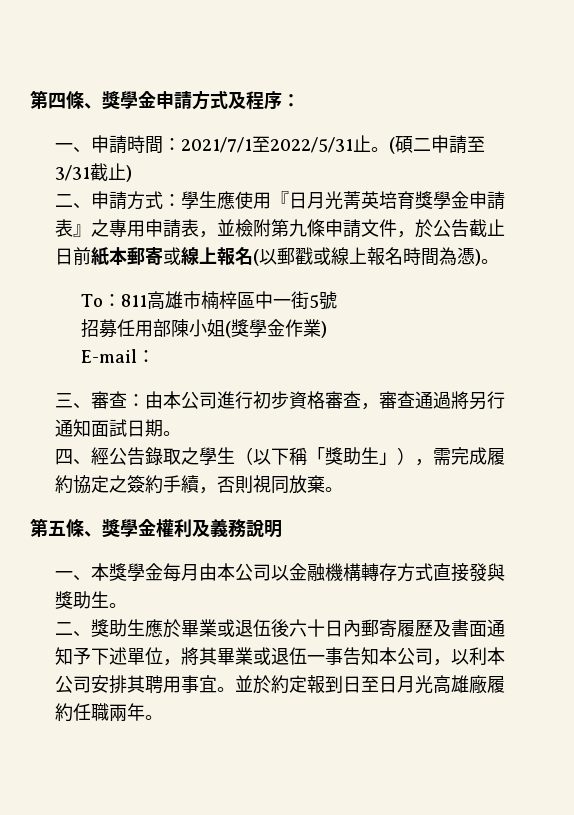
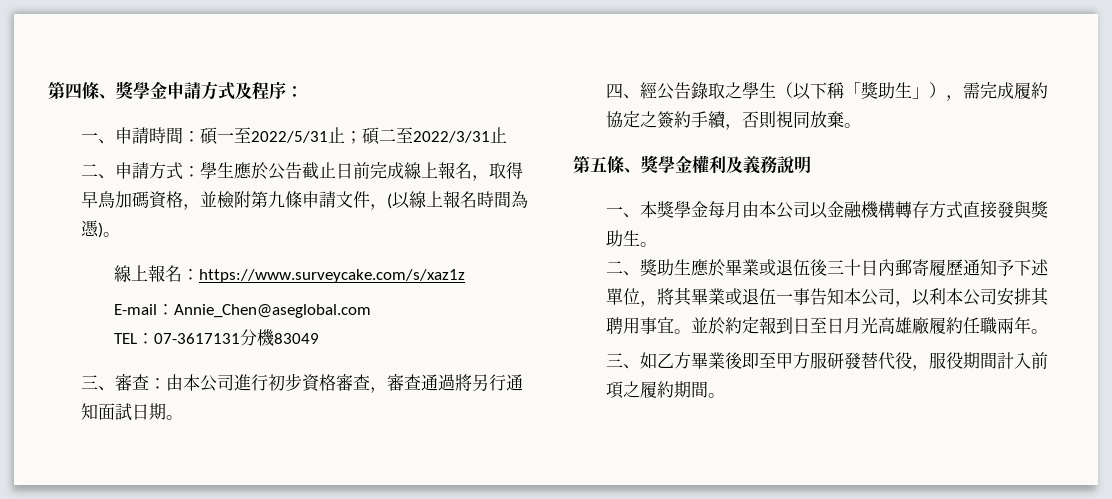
[181,137,253,153] 2021/7/1 -> [200,127,235,145] 碩一
[371,135,486,154] [55,163,133,182] 。(碩二申請至3/31截止) -> [345,127,508,145] ；碩二至2022/3/31止
[235,191,506,210] [55,219,200,238] 使用『日月光菁英培育獎學金申請表』之專用申請表 -> [251,162,524,181] [81,191,184,209] 於公告截止日前完成線上報名，取得早鳥加碼資格
[415,219,506,238] [55,247,332,266] 於公告截止日前紙本郵寄或線上報名(以郵戳或 -> [387,192,411,209] (以
[80,291,337,310] [80,319,327,338] [80,349,155,363] To：811高雄市楠梓區中一街5號 // 招募任用部陳小姐(獎學金作業) // E-mail： -> [114,265,466,283] [114,304,372,318] [114,329,320,346] 線上報名：https://www.surveycake.com/s/xaz1z // E-mail：Annie_Chen@aseglobal.com // TEL：07-3617131分機83049
[289,619,308,637] 六 -> [827,260,845,274] 三
[433,619,488,637] 及書面 -> (964, 267) none
(164, 717) none -> [606,352,1049,371] [606,381,726,399] // 三、如乙方畢業後即至甲方服研發替代役，服役期間計入前項之履約期間。

